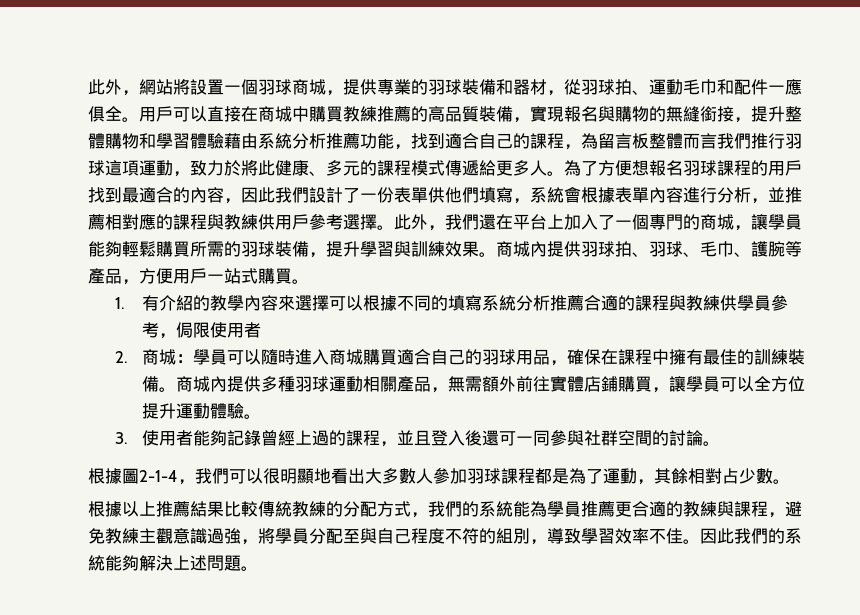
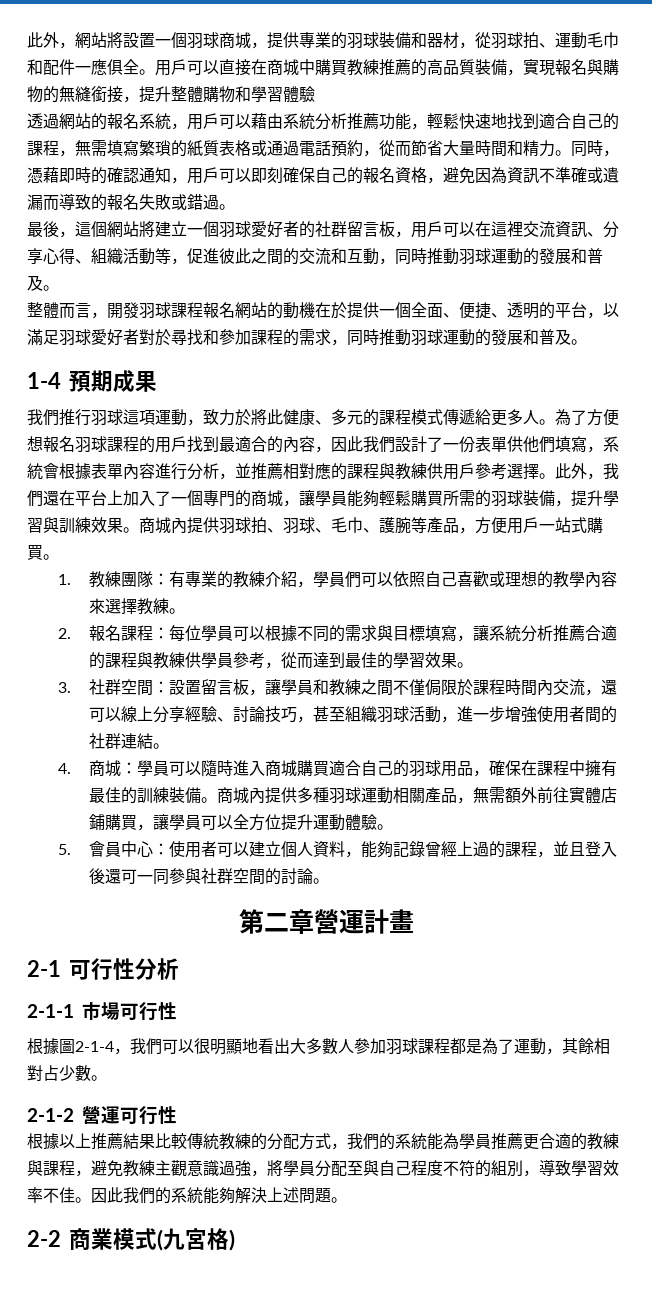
(224, 141) none -> [27,113,251,130] // 透過網站的報名系統，用戶可以
(411, 147) none -> [427,113,507,129] 輕鬆快速地
[581,133,717,149] 為留言板整體而言 -> [75,140,619,157] [27,167,619,184] [27,193,235,211] [27,221,619,238] [27,248,603,265] [27,275,59,291] [27,302,619,319] [27,329,587,346] [27,370,157,393] 無需填寫繁瑣的紙質表格或通過電話預約，從而節省大量時間和精力。同時，憑藉即時的確認通知，用戶可以即刻確保自己的報名資格，避免因為資訊不準確或遺漏而導致的報名失敗或錯過。 // 最後，這個網站將建立一個羽球愛好者的社群留言板，用戶可以在這裡交流資訊、分享心得、組織活動等，促進彼此之間的交流和互動，同時推動羽球運動的發展和普及。 // 整體而言，開發羽球課程報名網站的動機在於提供一個全面、便捷、透明的平台，以滿足羽球愛好者對於尋找和參加課程的需求，同時推動羽球運動的發展和普及。 // 1-4預期成果 //
[141,295,482,311] 有介紹的教學內容來選擇可以根據不同的填寫 -> [88,571,617,588] [88,598,185,615] [57,625,489,642] 教練團隊：有專業的教練介紹，學員們可以依照自己喜歡或理想的教學內容來選擇教練。 // 2.報名課程：每位學員可以根據不同的需求與目標填寫，讓
[175,322,261,338] [114,351,127,363] 侷限使用者 // 2. -> [280,652,473,669] [57,679,617,696] [88,706,617,723] [88,733,169,749] [57,763,71,774] 從而達到最佳的學習效果。 // 3.社群空間：設置留言板，讓學員和教練之間不僅侷限於課程時間內交流，還可以線上分享經驗、討論技巧，甚至組織羽球活動，進一步增強使用者間的社群連結。 // 4.
[114,430,193,446] 3.使用者 -> [57,841,361,858] 5.會員中心：使用者可以建立個人資料，
(720, 443) none -> [238,909,414,934] [27,958,179,980] [27,1002,177,1021] // 第二章營運計畫 // 2-1可行性分析 // 2-1-1市場可行性
(790, 481) none -> [27,1106,177,1125] // 2-1-2營運可行性
(258, 568) none -> [27,1228,235,1251] // 2-2商業模式(九宮格)

